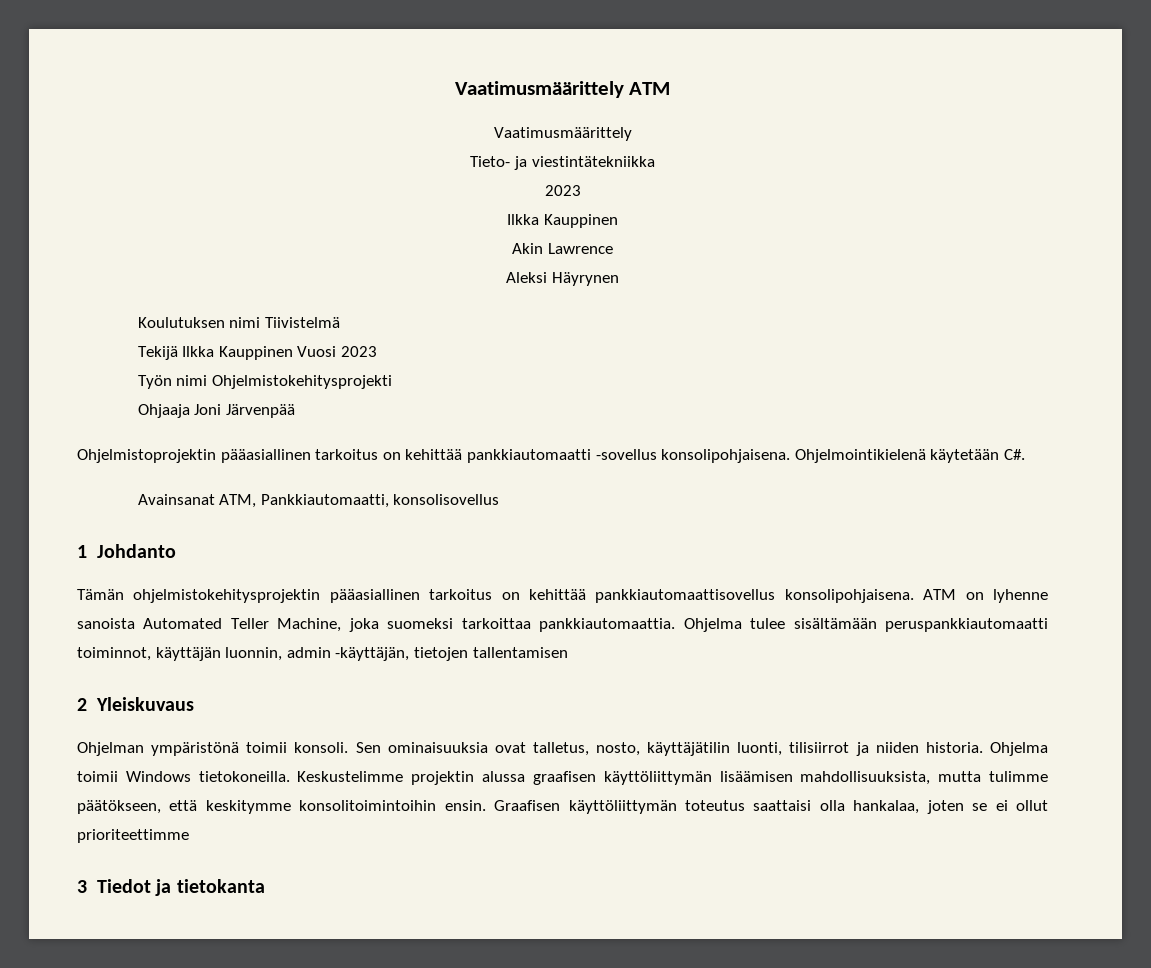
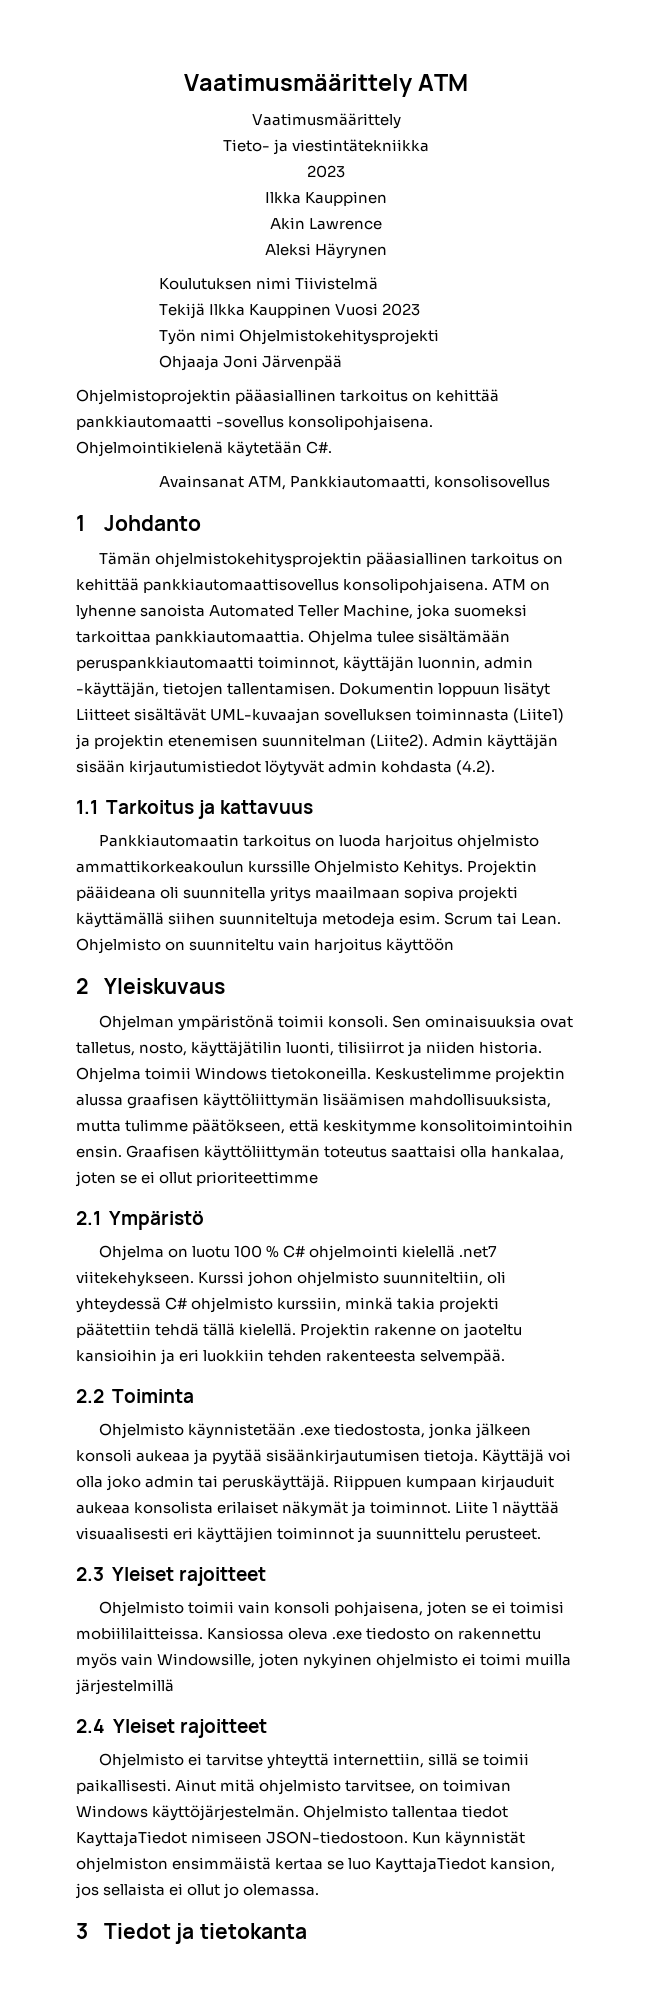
[472,647,568,658] tallentamisen -> [227,682,551,698] [76,708,565,724] [75,734,559,750] [76,760,496,776] [76,800,313,819] [98,834,539,850] [76,860,538,876] [76,886,519,902] [76,912,562,928] [76,938,455,954] tallentamisen. Dokumentin loppuun lisätyt Liitteet sisältävät UML-kuvaajan sovelluksen toiminnasta (Liite1) ja projektin etenemisen suunnitelman (Liite2). Admin käyttäjän sisään kirjautumistiedot löytyvät admin kohdasta (4.2). // 1.1 Tarkoitus ja kattavuus // Pankkiautomaatin tarkoitus on luoda harjoitus ohjelmisto ammattikorkeakoulun kurssille Ohjelmisto Kehitys. Projektin pääideana oli suunnitella yritys maailmaan sopiva projekti käyttämällä siihen suunniteltuja metodeja esim. Scrum tai Lean. Ohjelmisto on suunniteltu vain harjoitus käyttöön
(189, 836) none -> [76,1211,204,1230] [98,1245,498,1261] [76,1271,507,1287] [76,1297,500,1313] [76,1323,523,1339] [76,1349,506,1365] [76,1389,194,1403] [98,1423,531,1439] [76,1449,572,1465] [76,1475,555,1491] [76,1501,560,1517] [76,1527,542,1543] [76,1567,266,1586] [98,1601,565,1617] [76,1627,542,1640] [76,1653,572,1669] [75,1679,174,1695] [76,1719,267,1738] [98,1753,529,1769] [76,1779,512,1795] [76,1805,509,1821] [76,1831,526,1847] [76,1857,556,1873] [75,1883,320,1899] // 2.1 Ympäristö // Ohjelma on luotu 100 % C# ohjelmointi kielellä .net7 viitekehykseen. Kurssi johon ohjelmisto suunniteltiin, oli yhteydessä C# ohjelmisto kurssiin, minkä takia projekti päätettiin tehdä tällä kielellä. Projektin rakenne on jaoteltu kansioihin ja eri luokkiin tehden rakenteesta selvempää. // 2.2 Toiminta // Ohjelmisto käynnistetään .exe tiedostosta, jonka jälkeen konsoli aukeaa ja pyytää sisäänkirjautumisen tietoja. Käyttäjä voi olla joko admin tai peruskäyttäjä. Riippuen kumpaan kirjauduit aukeaa konsolista erilaiset näkymät ja toiminnot. Liite 1 näyttää visuaalisesti eri käyttäjien toiminnot ja suunnittelu perusteet. // 2.3 Yleiset rajoitteet // Ohjelmisto toimii vain konsoli pohjaisena, joten se ei toimisi mobiililaitteissa. Kansiossa oleva .exe tiedosto on rakennettu myös vain Windowsille, joten nykyinen ohjelmisto ei toimi muilla järjestelmillä // 2.4 Yleiset rajoitteet // Ohjelmisto ei tarvitse yhteyttä internettiin, sillä se toimii paikallisesti. Ainut mitä ohjelmisto tarvitsee, on toimivan Windows käyttöjärjestelmän. Ohjelmisto tallentaa tiedot KayttajaTiedot nimiseen JSON-tiedostoon. Kun käynnistät ohjelmiston ensimmäistä kertaa se luo KayttajaTiedot kansion, jos sellaista ei ollut jo olemassa.

